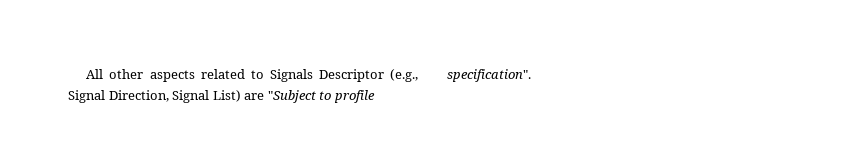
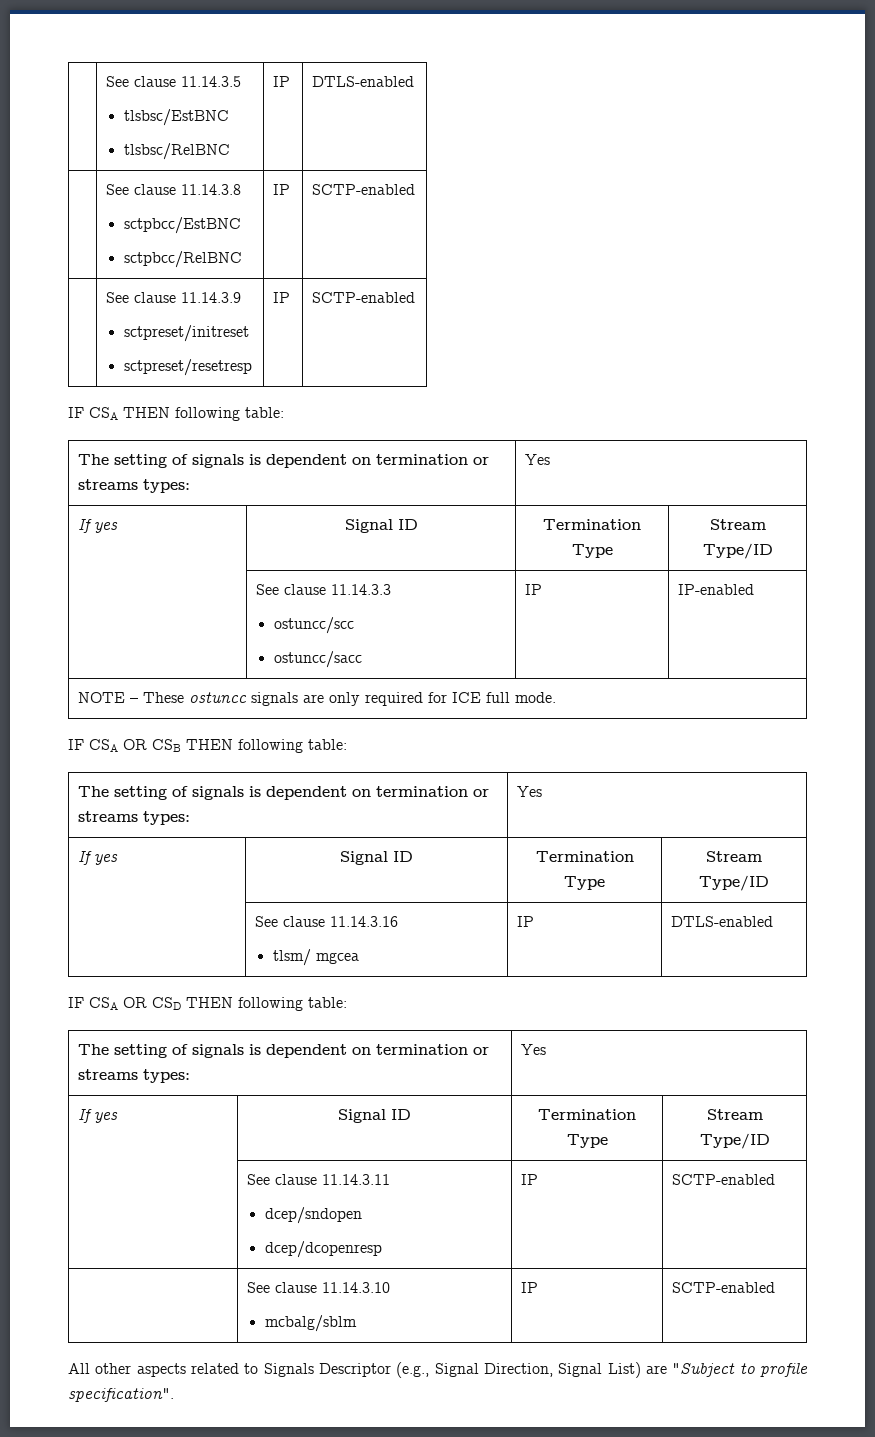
(86, 74) none -> [106,76,242,87] [123,109,229,126] [123,143,230,160] [273,76,291,87] [312,76,415,87] [106,184,242,195] [123,217,241,234] [123,251,242,268] [273,184,291,195] [312,184,416,195] [106,292,242,303] [123,325,249,342] [123,359,252,376] [273,292,291,303] [312,292,416,303] [68,407,284,421] [78,454,490,468] [78,479,191,493] [525,454,551,465] [78,519,119,533] [344,519,418,533] [543,519,641,530] [571,544,613,558] [709,519,766,530] [702,543,773,559] [256,584,392,595] [273,617,354,634] [273,651,362,668] [525,584,543,595] [678,584,755,595] [78,692,557,706] [68,739,347,753] [78,786,490,800] [78,811,191,825] [517,786,543,797] [78,851,119,865] [339,851,413,865] [535,851,634,862] [564,876,605,890] [706,851,762,862] [699,875,769,891] [255,916,399,927] [272,949,359,966] [517,916,535,927] [671,916,774,927] [68,997,347,1011] [78,1044,490,1058] [78,1069,191,1083] [521,1044,547,1055] [78,1109,119,1123] [337,1109,411,1123] [538,1109,636,1120] [566,1134,608,1148] [706,1109,763,1120] [699,1133,770,1149] [247,1174,391,1185] [264,1207,362,1224] [264,1241,382,1258] [521,1174,539,1185] [672,1174,776,1185] [247,1282,391,1293] [264,1315,357,1332] [521,1282,539,1293] [672,1282,776,1293] | See clause 11.14.3.5 // tlsbsc/EstBNC // tlsbsc/RelBNC | IP | DTLS-enabled // | See clause 11.14.3.8 // sctpbcc/EstBNC // sctpbcc/RelBNC | IP | SCTP-enabled // | See clause 11.14.3.9 // sctpreset/initreset // sctpreset/resetresp | IP | SCTP-enabled // IF CSA THEN following table: // The setting of signals is dependent on termination or streams types: | Yes // If yes | Signal ID | Termination Type | Stream Type/ID // | See clause 11.14.3.3 // ostuncc/scc // ostuncc/sacc | IP | IP-enabled // NOTE – These ostuncc signals are only required for ICE full mode. // IF CSA OR CSB THEN following table: // The setting of signals is dependent on termination or streams types: | Yes // If yes | Signal ID | Termination Type | Stream Type/ID // | See clause 11.14.3.16 // tlsm/ mgcea | IP | DTLS-enabled // IF CSA OR CSD THEN following table: // The setting of signals is dependent on termination or streams types: | Yes // If yes | Signal ID | Termination Type | Stream Type/ID // | See clause 11.14.3.11 // dcep/sndopen // dcep/dcopenresp | IP | SCTP-enabled // | See clause 11.14.3.10 // mcbalg/sblm | IP | SCTP-enabled //

